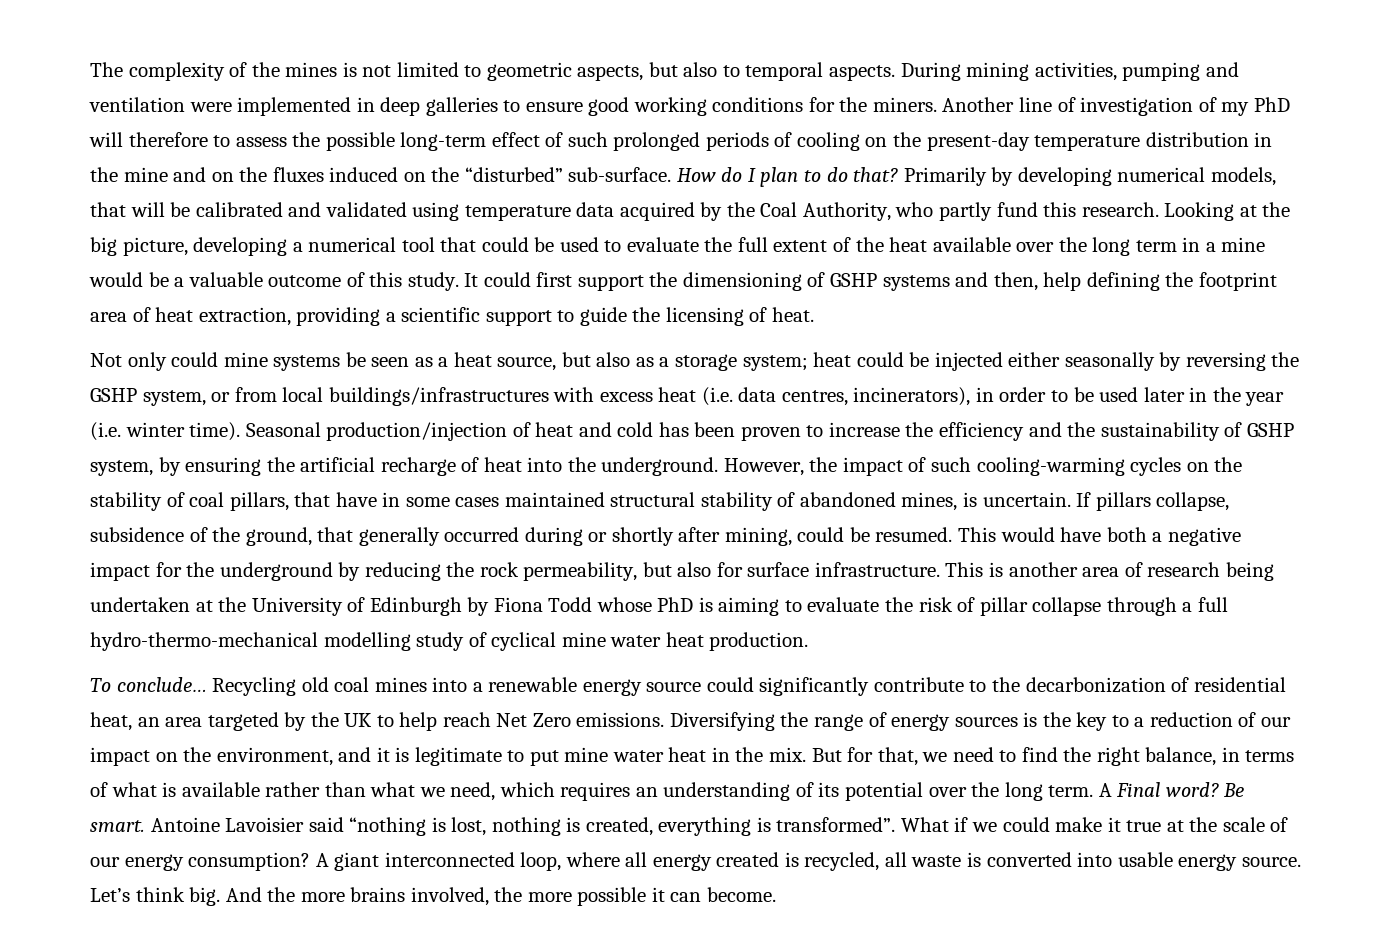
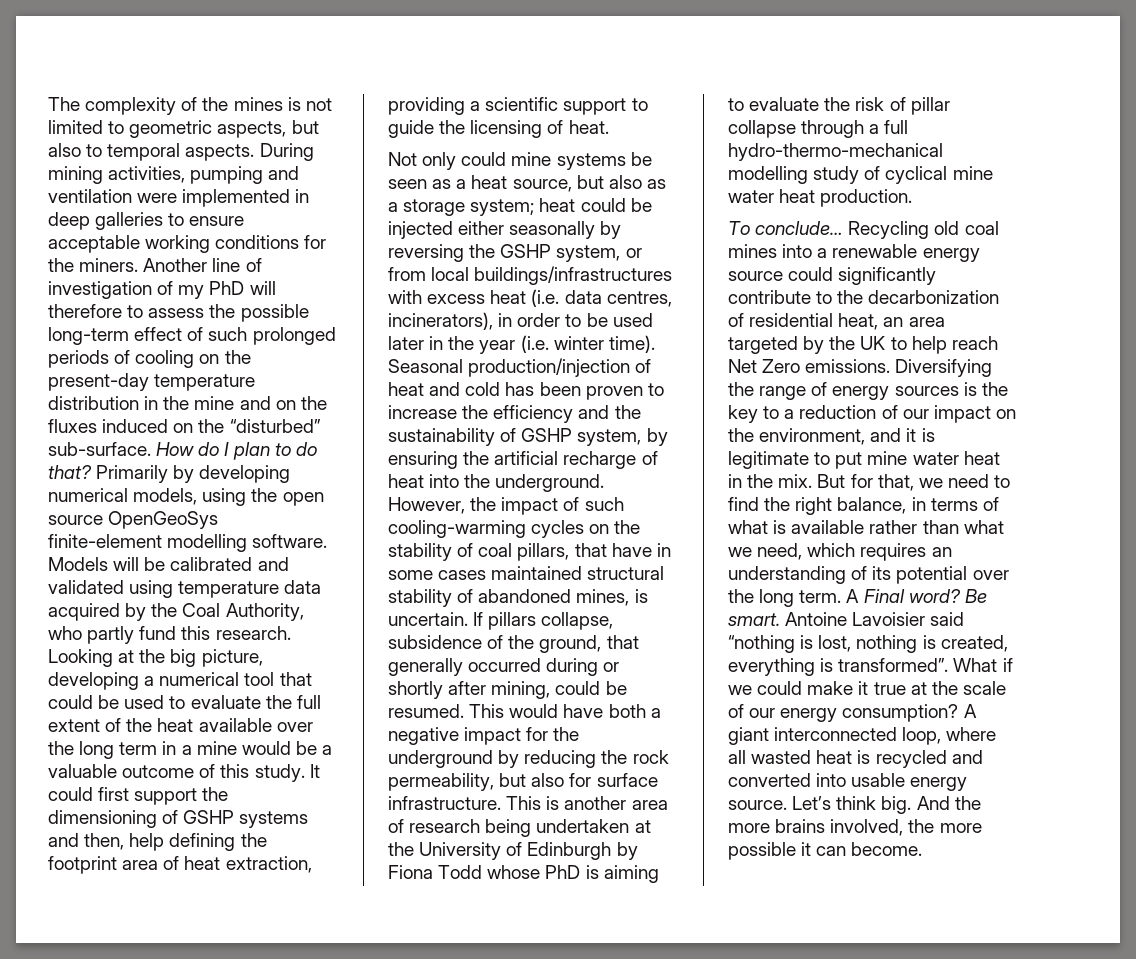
[588,97,630,116] good -> [48,235,140,253] acceptable
[90,202,126,217] that -> [202,488,324,506] [48,511,219,529] [48,534,328,552] [48,557,108,571] using the open source OpenGeoSys finite-element modelling software. Models
[652,852,982,871] energy created is recycled, all waste is -> [751,750,983,768] wasted heat is recycled and

